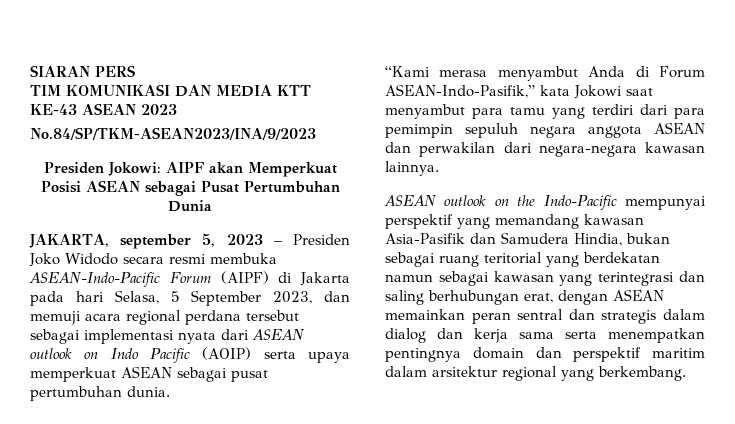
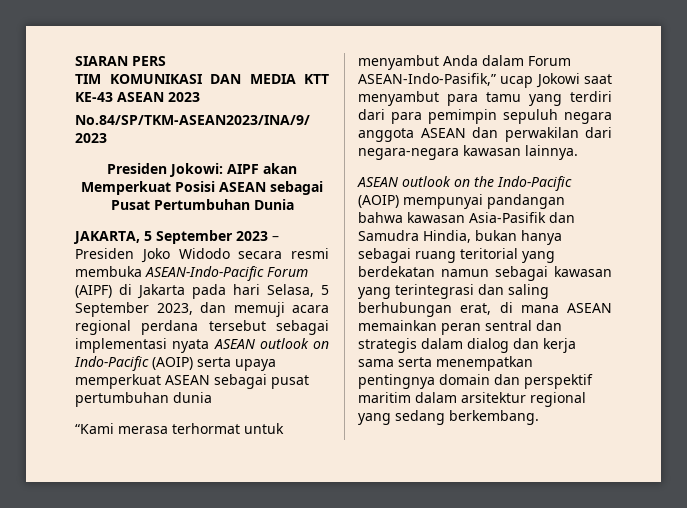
[120,233,216,249] september 5, -> [144,230,233,244] 5 September
[221,329,305,340] [30,348,190,363] dari ASEAN outlook on Indo Pacific -> [213,338,329,349] [74,356,149,371] ASEAN outlook on Indo-Pacific
[127,386,170,397] dunia. -> [173,392,212,403] dunia
(488, 73) none -> [172,423,284,434] terhormat untuk
[635,66,650,77] di -> [482,55,524,66] dalam
[540,85,570,96] kata -> [500,76,534,88] ucap
[625,196,706,210] [385,214,579,229] mempunyai perspektif yang memandang -> [358,194,565,209] [358,212,403,223] (AOIP) mempunyai pandangan bahwa
[501,232,569,244] Samudera -> [358,230,419,241] Samudra
(670, 238) none -> [521,230,562,245] hanya
[558,290,608,305] dengan -> [499,302,559,313] di mana
(594, 375) none -> [395,410,445,425] sedang

